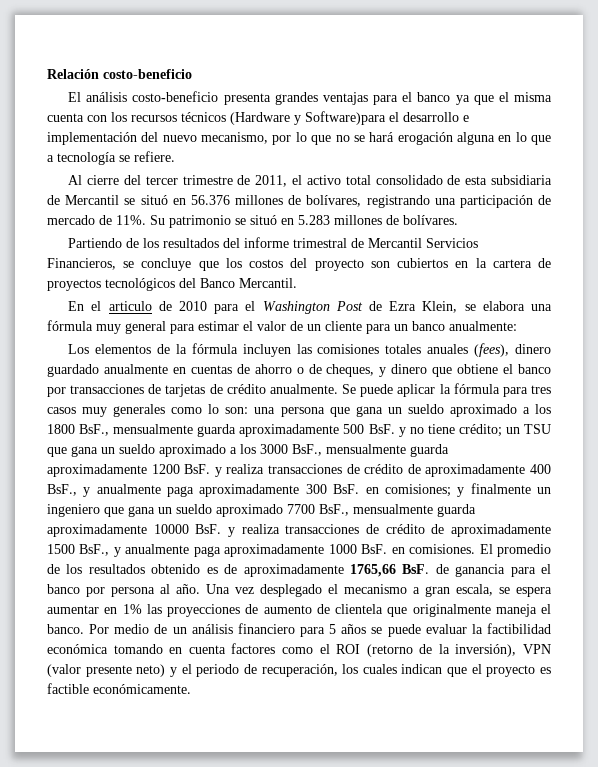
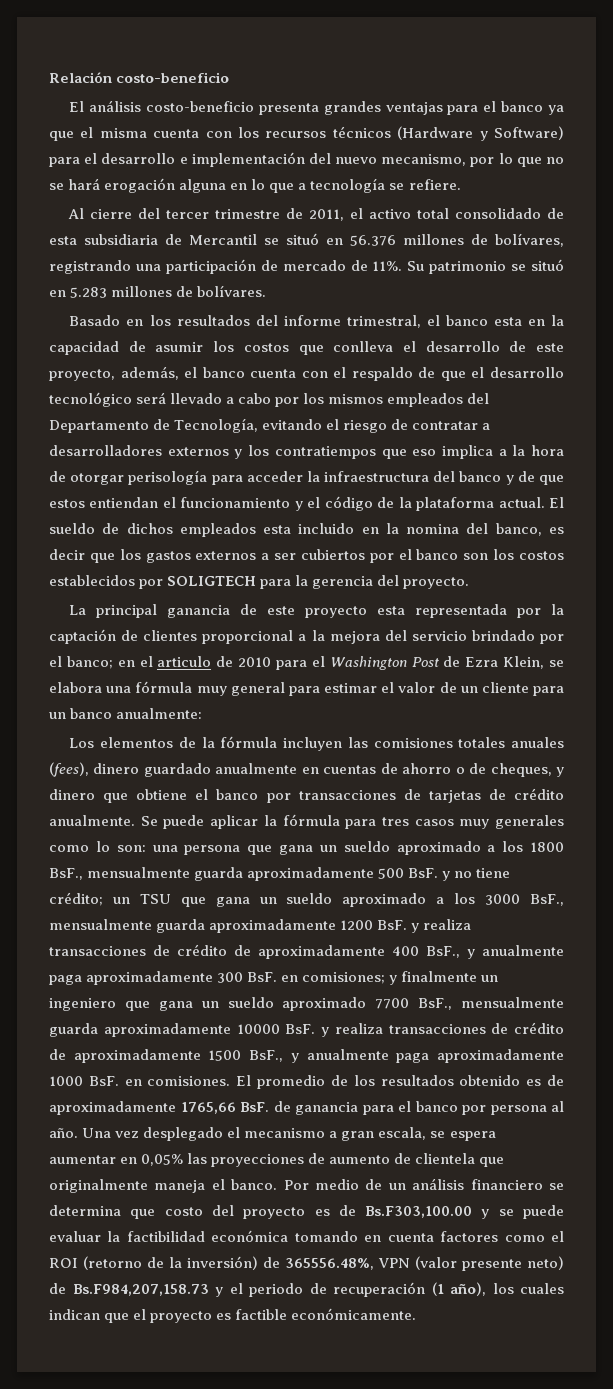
[305,111,386,125] Software)para -> [493,126,564,140] [49,157,80,167] Software) para
[68,238,140,248] Partiendo de -> [69,315,144,326] Basado en
[293,238,479,248] [47,258,551,271] [47,278,297,291] [68,301,85,311] trimestral de Mercantil Servicios Financieros, se concluye que los costos del proyecto son cubiertos en la cartera de proyectos tecnológicos del Banco Mercantil. // En -> [346,315,565,328] [49,341,564,355] [49,366,564,381] [49,392,490,407] [49,418,491,433] [49,445,564,459] [49,470,564,485] [49,496,564,511] [49,523,564,537] [49,549,565,563] [49,575,470,589] [69,604,565,618] [49,629,565,644] [49,656,135,669] trimestral, el banco esta en la capacidad de asumir los costos que conlleva el desarrollo de este proyecto, además, el banco cuenta con el respaldo de que el desarrollo tecnológico será llevado a cabo por los mismos empleados del Departamento de Tecnología, evitando el riesgo de contratar a desarrolladores externos y los contratiempos que eso implica a la hora de otorgar perisología para acceder la infraestructura del banco y de que estos entiendan el funcionamiento y el código de la plataforma actual. El sueldo de dichos empleados esta incluido en la nomina del banco, es decir que los gastos externos a ser cubiertos por el banco son los costos establecidos por SOLIGTECH para la gerencia del proyecto. // La principal ganancia de este proyecto esta representada por la captación de clientes proporcional a la mejora del servicio brindado por el banco; en
[122,604,142,614] 1% -> [141,1154,184,1166] 0,05%
[300,624,367,637] para 5 años -> [548,1183,564,1190] [49,1205,490,1219] se determina que costo del proyecto es de Bs.F303,100.00 y
[455,644,517,657] inversión), -> [187,1256,374,1270] inversión) de 365556.48%,
(166, 670) none -> [49,1283,209,1296] de Bs.F984,207,158.73
[261,664,338,677] recuperación, -> [333,1282,486,1297] recuperación (1 año),

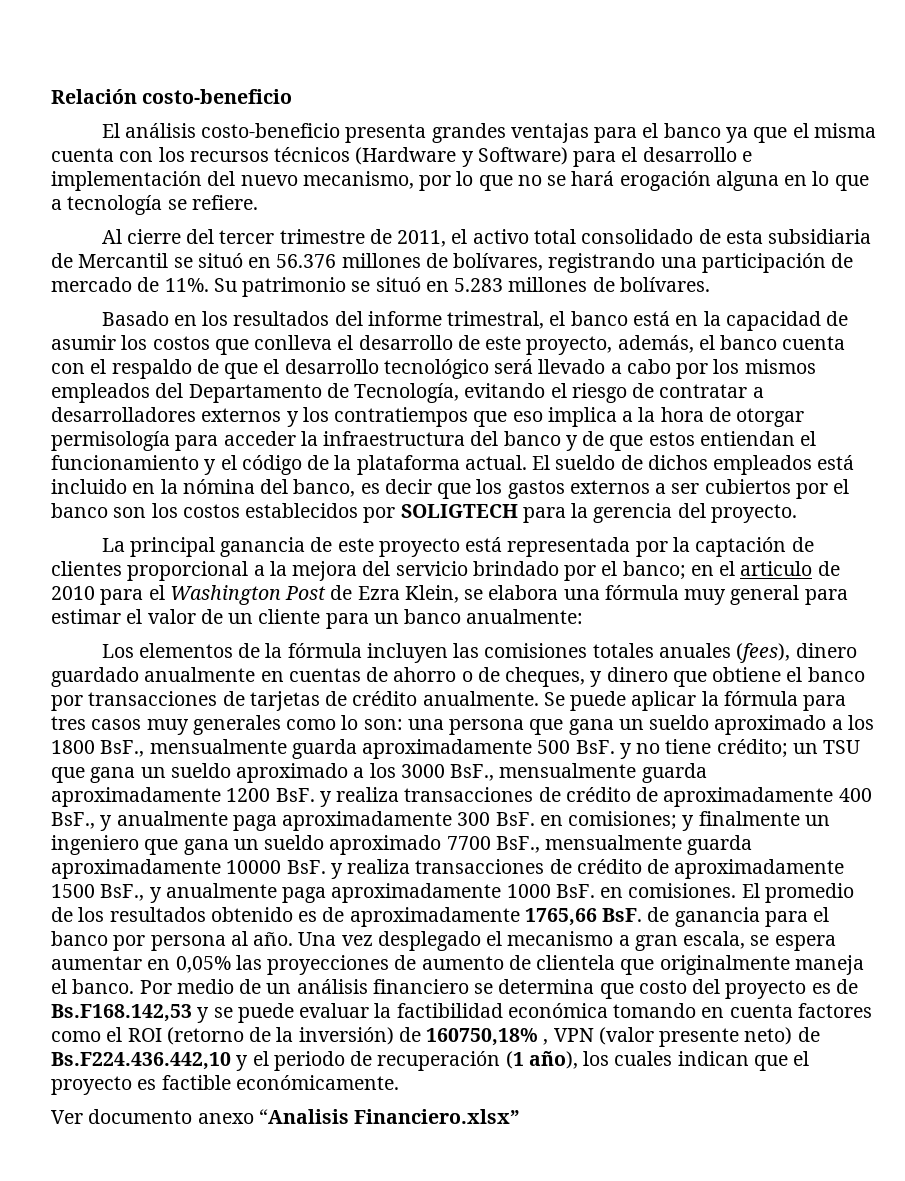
[493,317,522,326] esta -> [633,311,671,326] está
[128,470,208,485] perisología -> [51,431,170,451] permisología
[263,525,292,534] esta -> [817,455,855,470] está
[406,524,460,534] nomina -> [182,479,255,494] nómina
[377,606,406,615] esta -> [465,537,503,552] está
[365,1206,473,1218] Bs.F303,100.00 -> [51,1004,192,1022] Bs.F168.142,53
[285,1258,374,1270] 365556.48%, -> [426,1028,549,1046] 160750,18% ,
[72,1284,209,1296] Bs.F984,207,158.73 -> [51,1052,231,1070] Bs.F224.436.442,10
(417, 1314) none -> [51,1109,521,1124] // Ver documento anexo “Analisis Financiero.xlsx”

